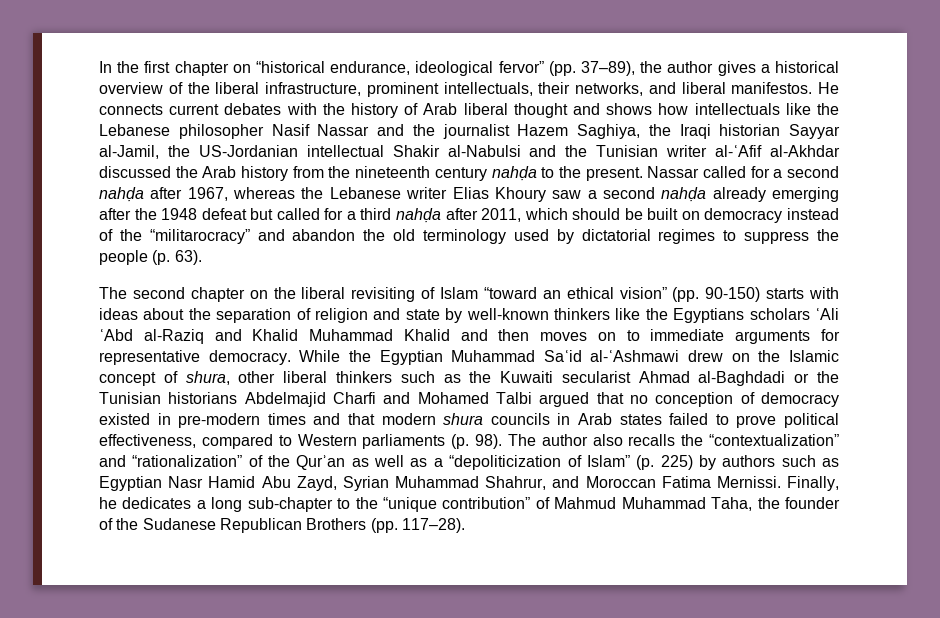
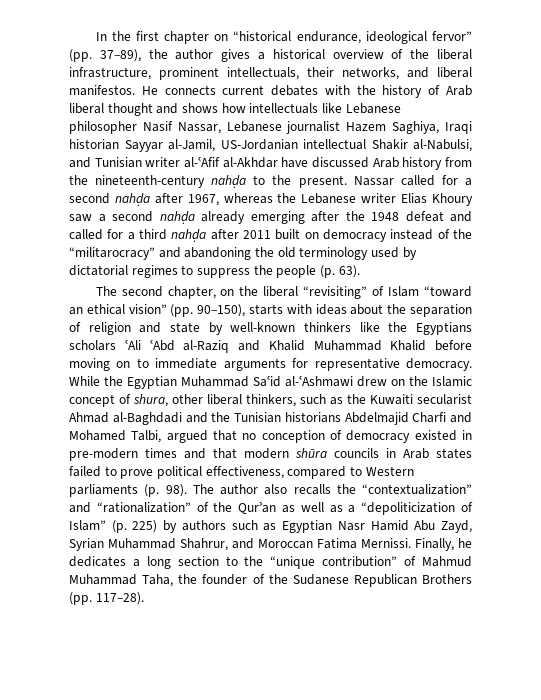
[817,103,840,115] the -> (342, 108) none
[317,124,435,136] Nassar and the -> [177,121,282,134] Nassar, Lebanese
[648,124,671,136] the -> (440, 127) none
[167,145,190,157] the -> (215, 145) none
[447,145,588,157] al-Nabulsi and the -> [413,139,472,152] [69,157,91,168] al-Nabulsi, and
[99,166,198,178] discussed the -> [281,157,369,168] have discussed
[355,166,487,181] nineteenth century -> [95,175,206,188] nineteenth-century
[250,208,274,220] but -> [450,211,472,222] and
[481,208,643,222] 2011, which should be -> [243,230,271,239] 2011
[292,229,356,241] abandon -> [184,247,252,260] abandoning
[190,287,245,302] chapter -> [167,286,216,299] chapter,
[351,287,416,302] revisiting -> [303,286,368,299] “revisiting”
[705,287,761,302] 90-150) -> [197,304,246,317] 90–150),
[460,329,588,341] and then moves -> [435,340,472,351] [69,358,110,371] before moving
[335,371,392,383] thinkers -> [246,394,296,407] thinkers,
[794,373,810,383] or -> [185,412,208,423] and
[495,392,532,404] Talbi -> [131,430,162,443] Talbi,
[443,413,484,425] shura -> [295,448,327,458] shūra
[247,497,333,512] sub-chapter -> [177,556,219,566] section

